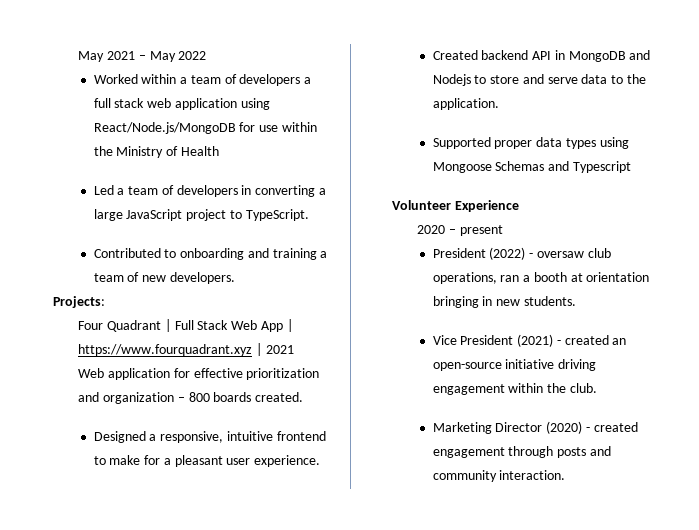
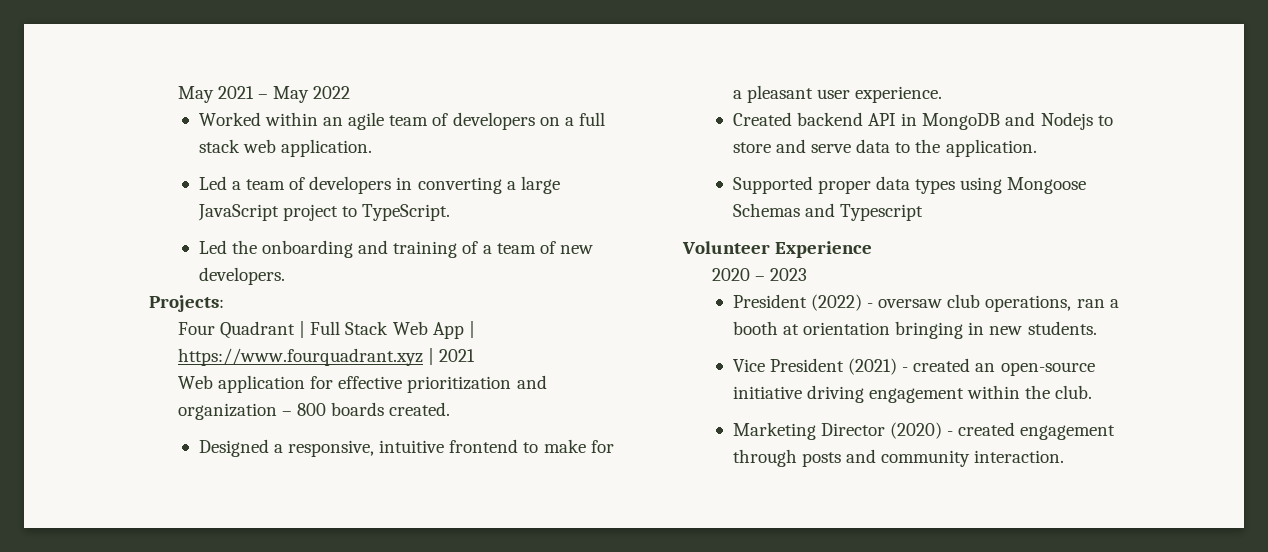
[180,74,301,86] a team of developers -> [323,112,560,130] an agile team of developers on
[174,98,270,110] [93,122,317,134] [93,146,219,158] application using React/Node.js/MongoDB for use within the Ministry of Health -> [281,139,373,157] application.
[93,248,177,258] Contributed to -> [198,240,257,254] Led the
(317, 254) none -> [462,241,479,254] of
[459,225,503,236] present -> [770,268,808,281] 2023

